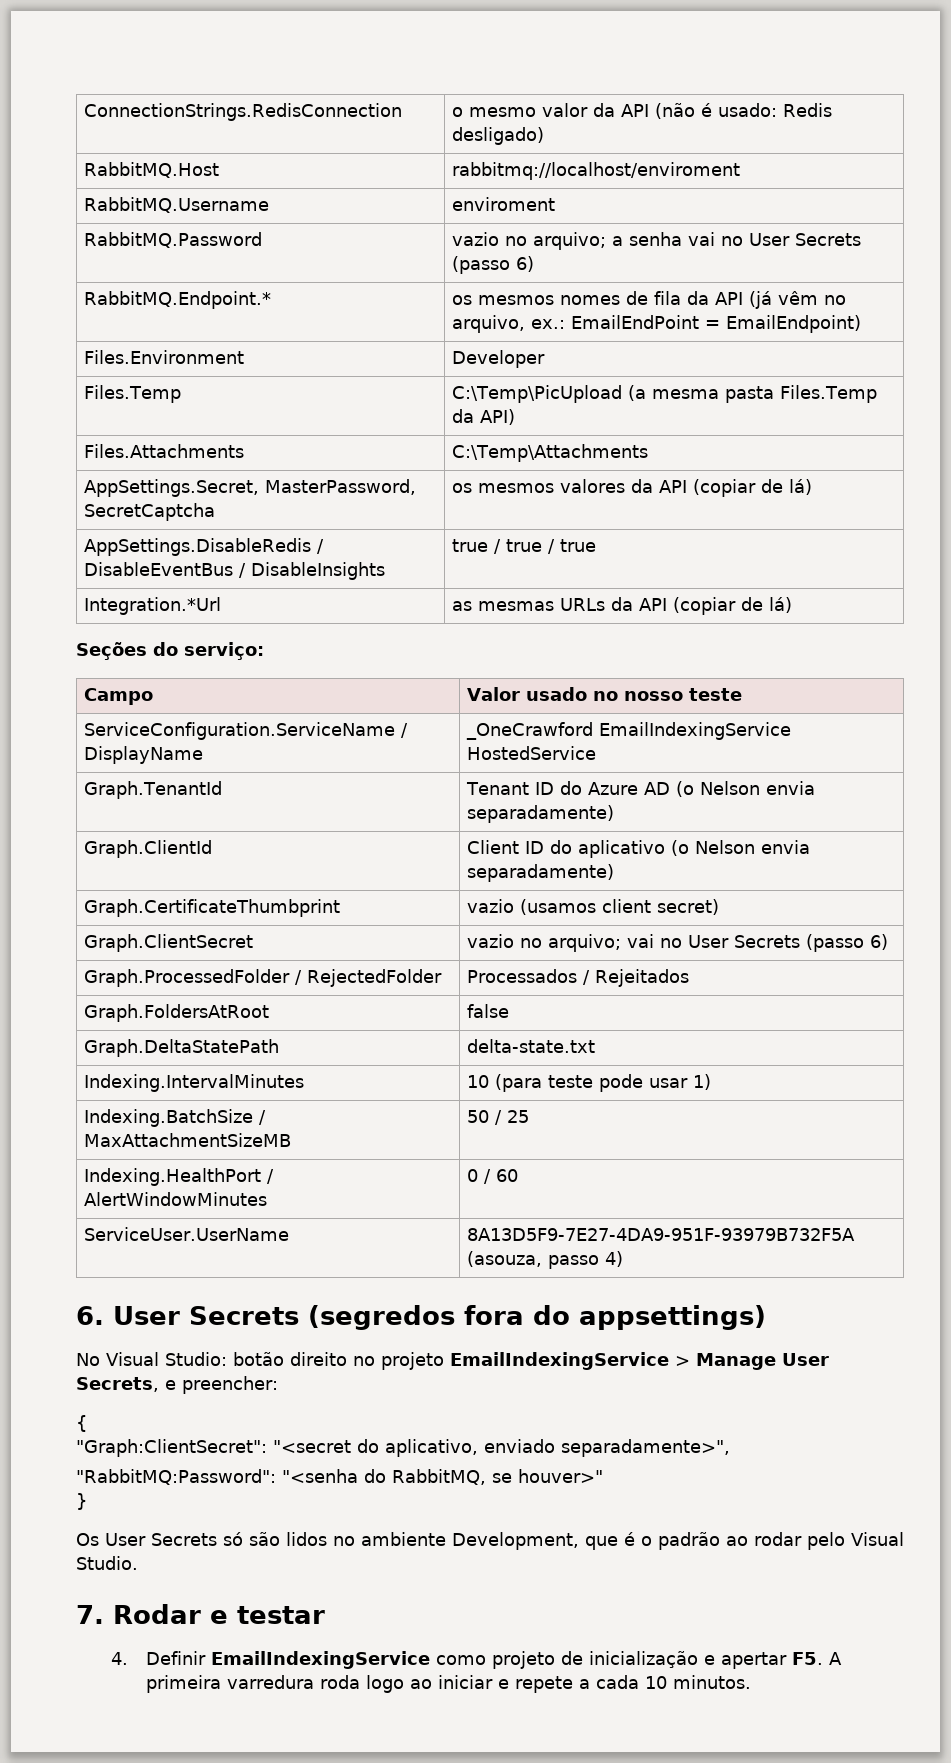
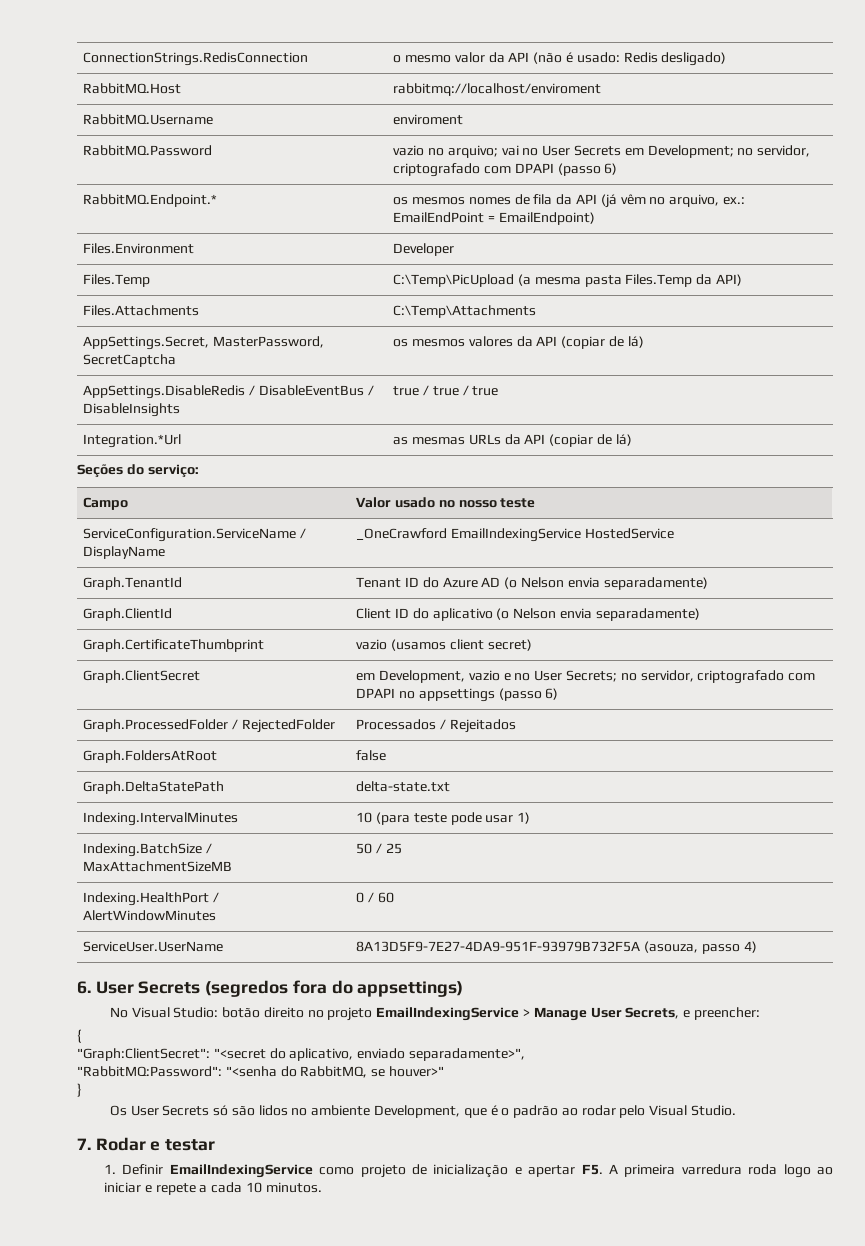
[611,232,861,246] a senha vai no User Secrets -> [501,145,811,158] [393,163,554,177] vai no User Secrets em Development; no servidor, criptografado com DPAPI
[466,934,800,952] vazio no arquivo; vai no User Secrets -> [356,670,816,684] [356,688,495,702] em Development, vazio e no User Secrets; no servidor, criptografado com DPAPI no appsettings
[110,1652,128,1665] 4. -> [104,1164,117,1174] 1.

